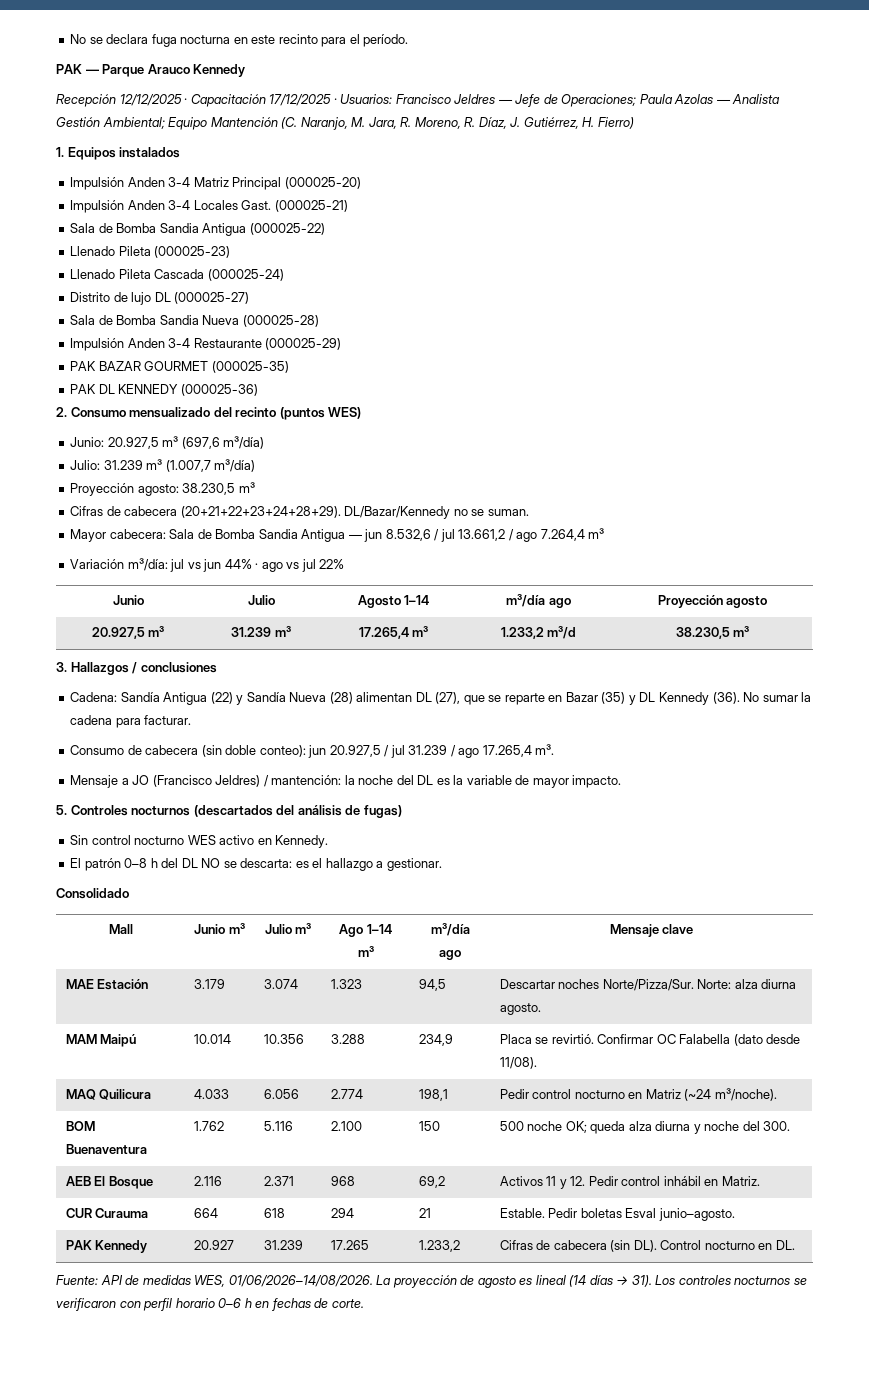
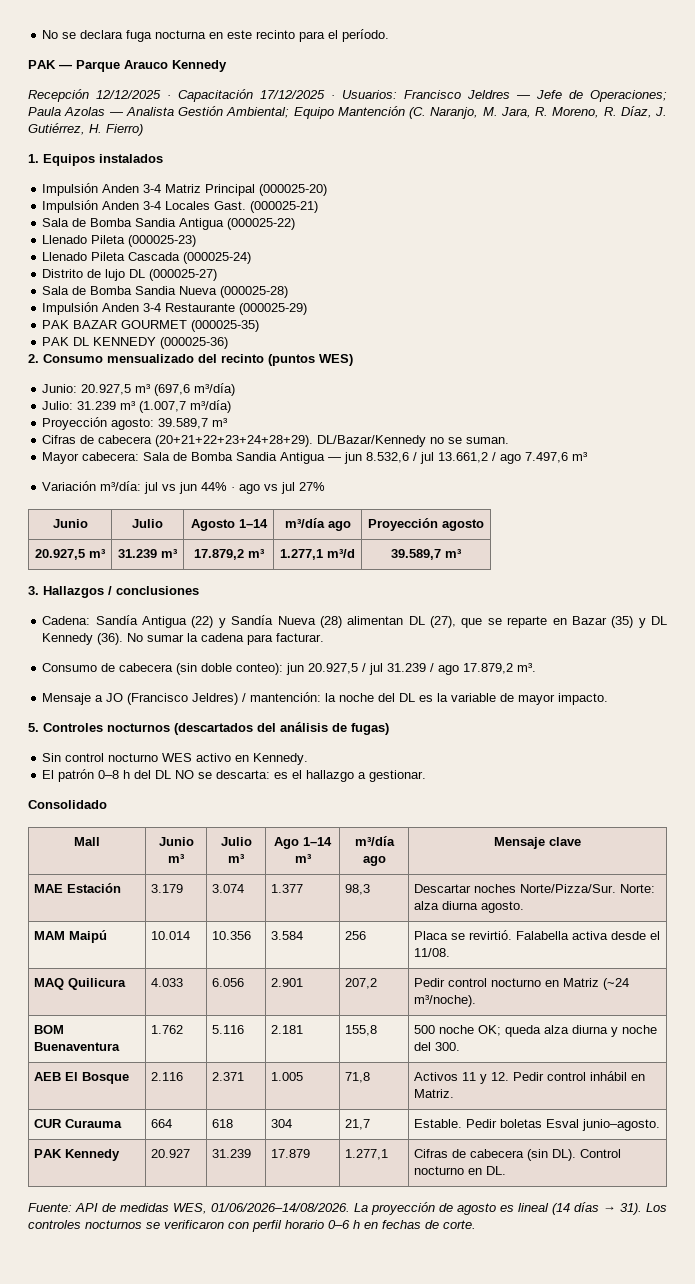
[182,483,236,495] 38.230,5 -> [158,418,209,429] 39.589,7
[540,529,585,541] 7.264,4 -> [525,452,569,463] 7.497,6
[319,559,345,569] 22% -> [299,482,326,491] 27%
[358,626,429,639] [500,627,544,639] 17.265,4 m³ | 1.233,2 -> [193,549,265,560] [280,549,323,560] 17.879,2 m³ | 1.277,1
[675,627,730,639] 38.230,5 -> [391,549,441,560] 39.589,7
[482,745,532,757] 17.265,4 -> [463,663,514,674] 17.879,2
[330,979,362,989] [418,979,446,991] 1.323 | 94,5 -> [270,884,303,893] [344,884,370,895] 1.377 | 98,3
[330,1034,365,1044] [418,1034,453,1046] 3.288 | 234,9 -> [270,931,303,940] [344,931,366,940] 3.584 | 256
[597,1034,801,1046] [499,1057,537,1069] Confirmar OC Falabella (dato desde 11/08). -> [515,931,660,940] [413,948,450,957] Falabella activa desde el 11/08.
[330,1089,363,1099] [418,1089,448,1101] 2.774 | 198,1 -> [270,978,303,987] [344,978,377,989] 2.901 | 207,2
[330,1121,362,1131] [418,1121,440,1131] 2.100 | 150 -> [270,1025,303,1034] [344,1025,377,1036] 2.181 | 155,8
[330,1176,355,1186] [418,1176,445,1188] 968 | 69,2 -> [270,1072,303,1081] [344,1072,370,1083] 1.005 | 71,8
[330,1208,354,1218] [418,1208,431,1218] 294 | 21 -> [270,1119,292,1128] [344,1119,370,1130] 304 | 21,7
[330,1240,369,1250] [418,1240,460,1252] 17.265 | 1.233,2 -> [270,1149,310,1158] [344,1149,388,1160] 17.879 | 1.277,1

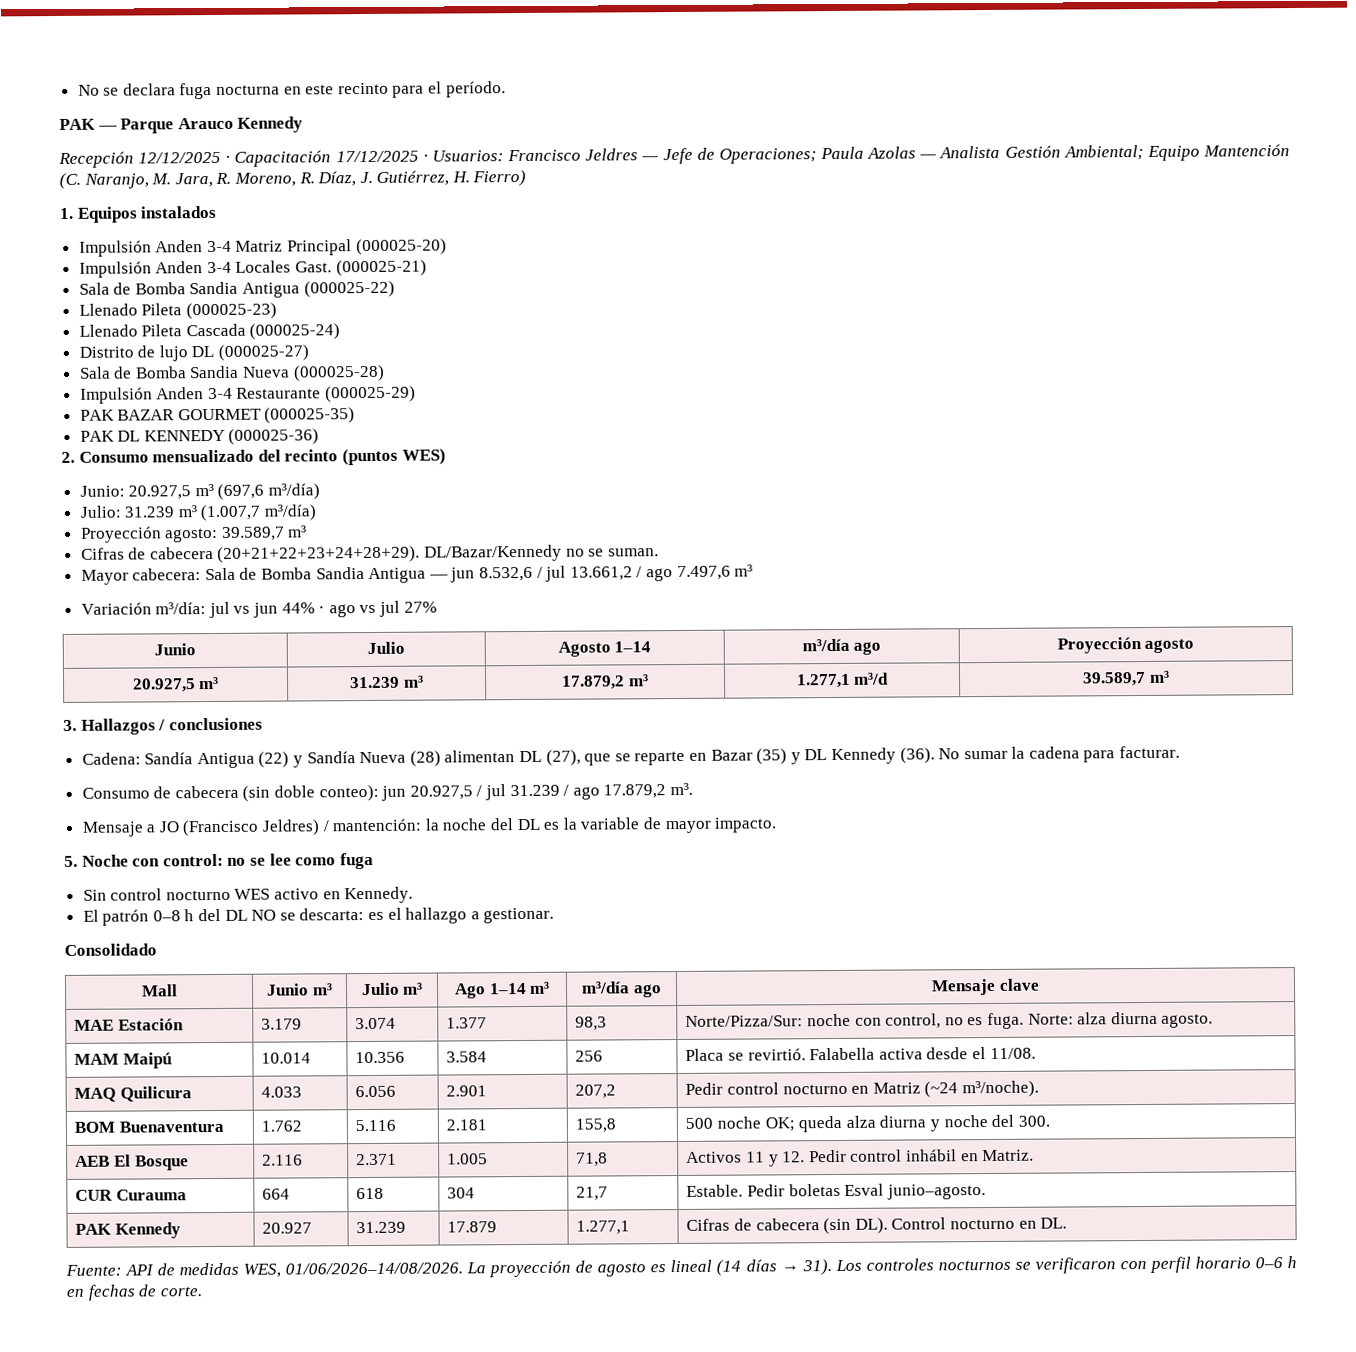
[43,722,389,735] Controles nocturnos (descartados del análisis de fugas) -> [81,852,374,870] Noche con control: no se lee como fuga
[413,884,616,893] Descartar noches Norte/Pizza/Sur. -> [685,1012,1024,1030] Norte/Pizza/Sur: noche con control, no es fuga.

